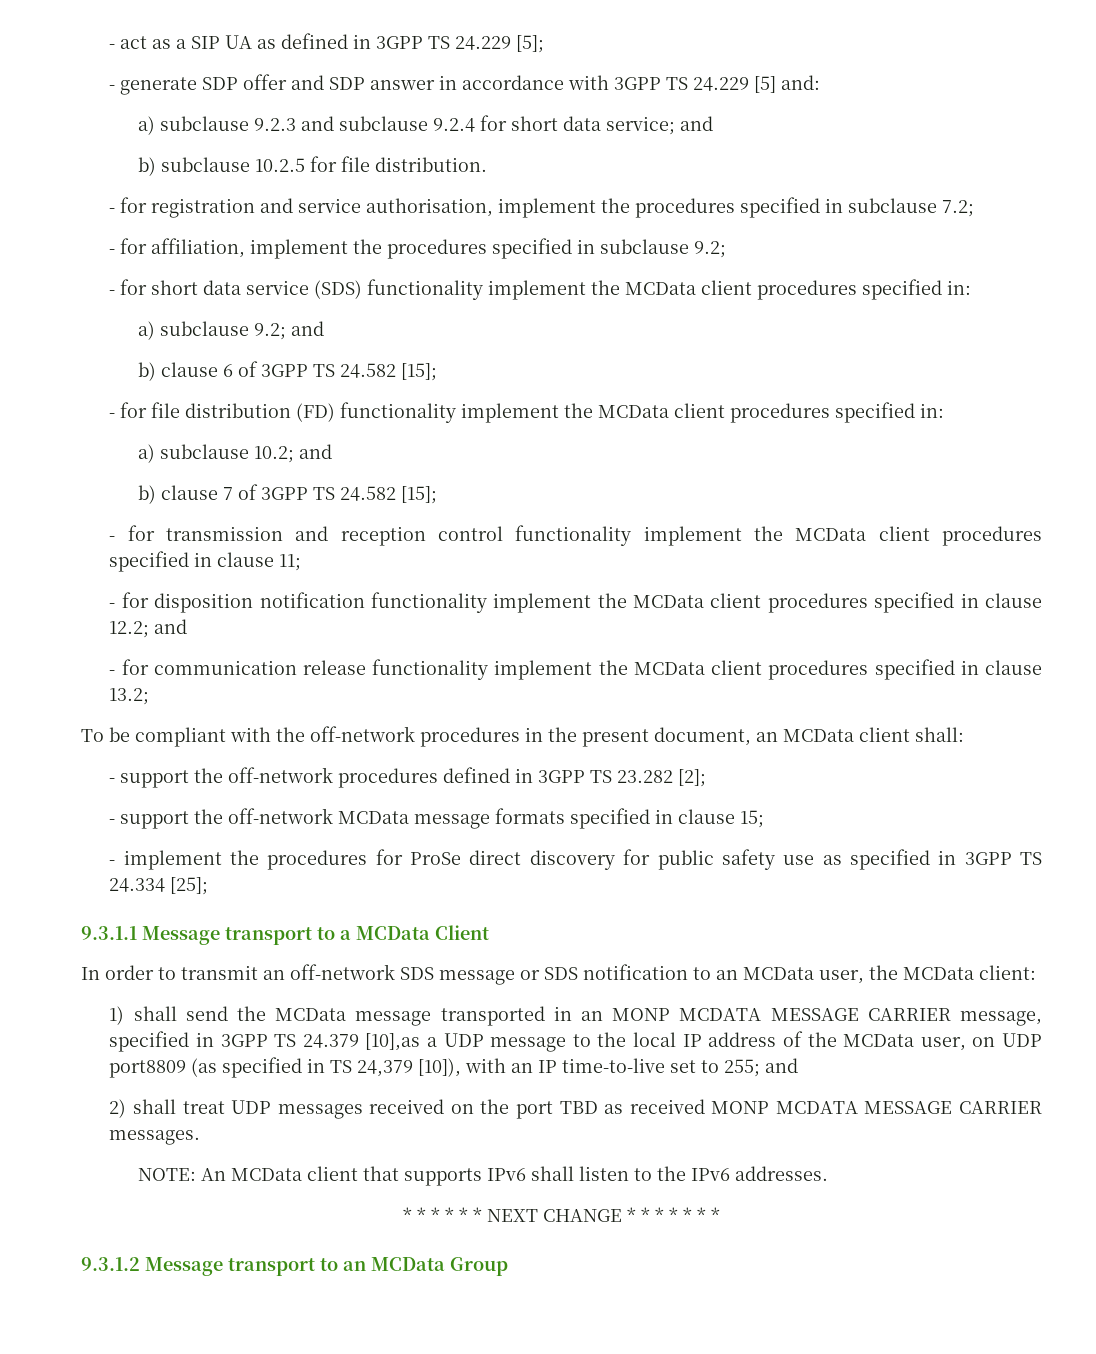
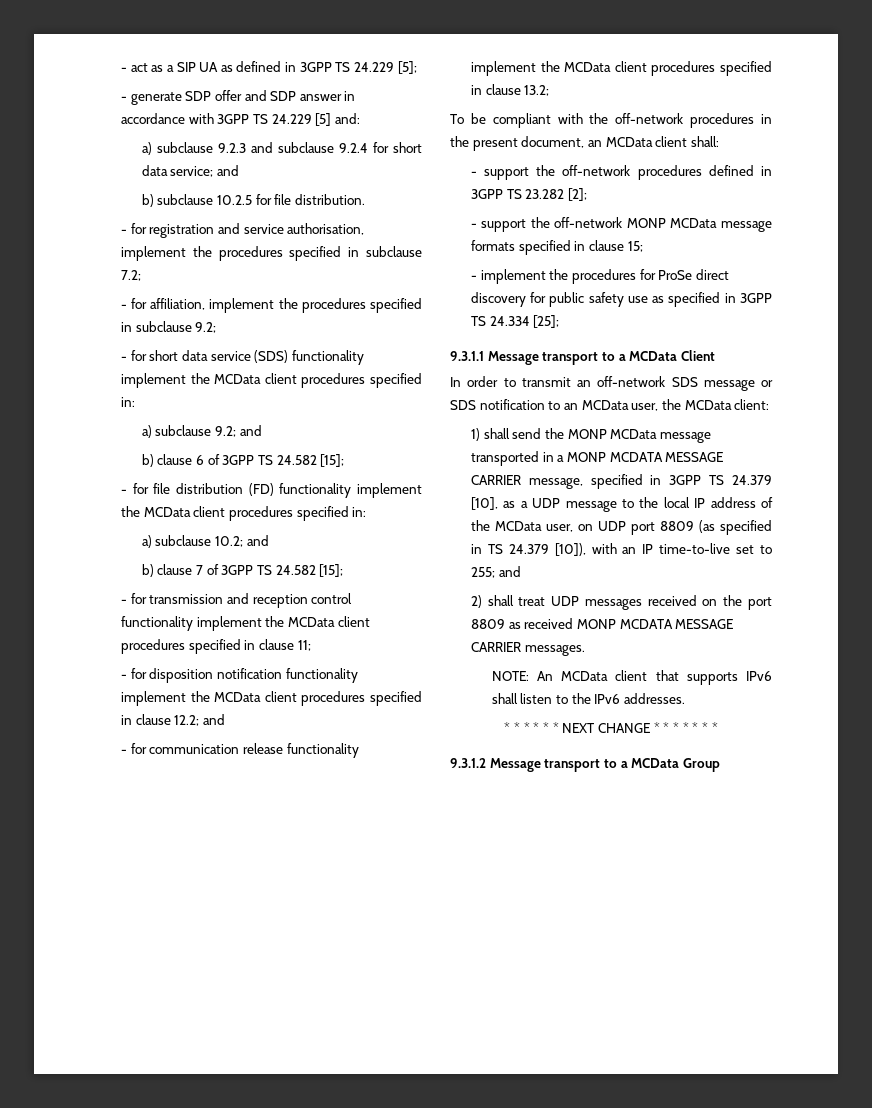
(334, 816) none -> [626,218,666,228] MONP
(266, 1013) none -> [567,429,607,439] MONP
[580,1011,603,1021] an -> [557,455,565,462] a
[365,1033,421,1051] [10],as -> [470,497,516,510] [10], as
[109,1060,187,1078] port8809 -> [630,521,694,535] port 8809
[357,1060,414,1077] 24,379 -> [508,544,549,554] 24.379
[559,1101,598,1114] TBD -> [470,619,505,629] 8809
[343,1261,366,1271] an -> [620,761,628,768] a

